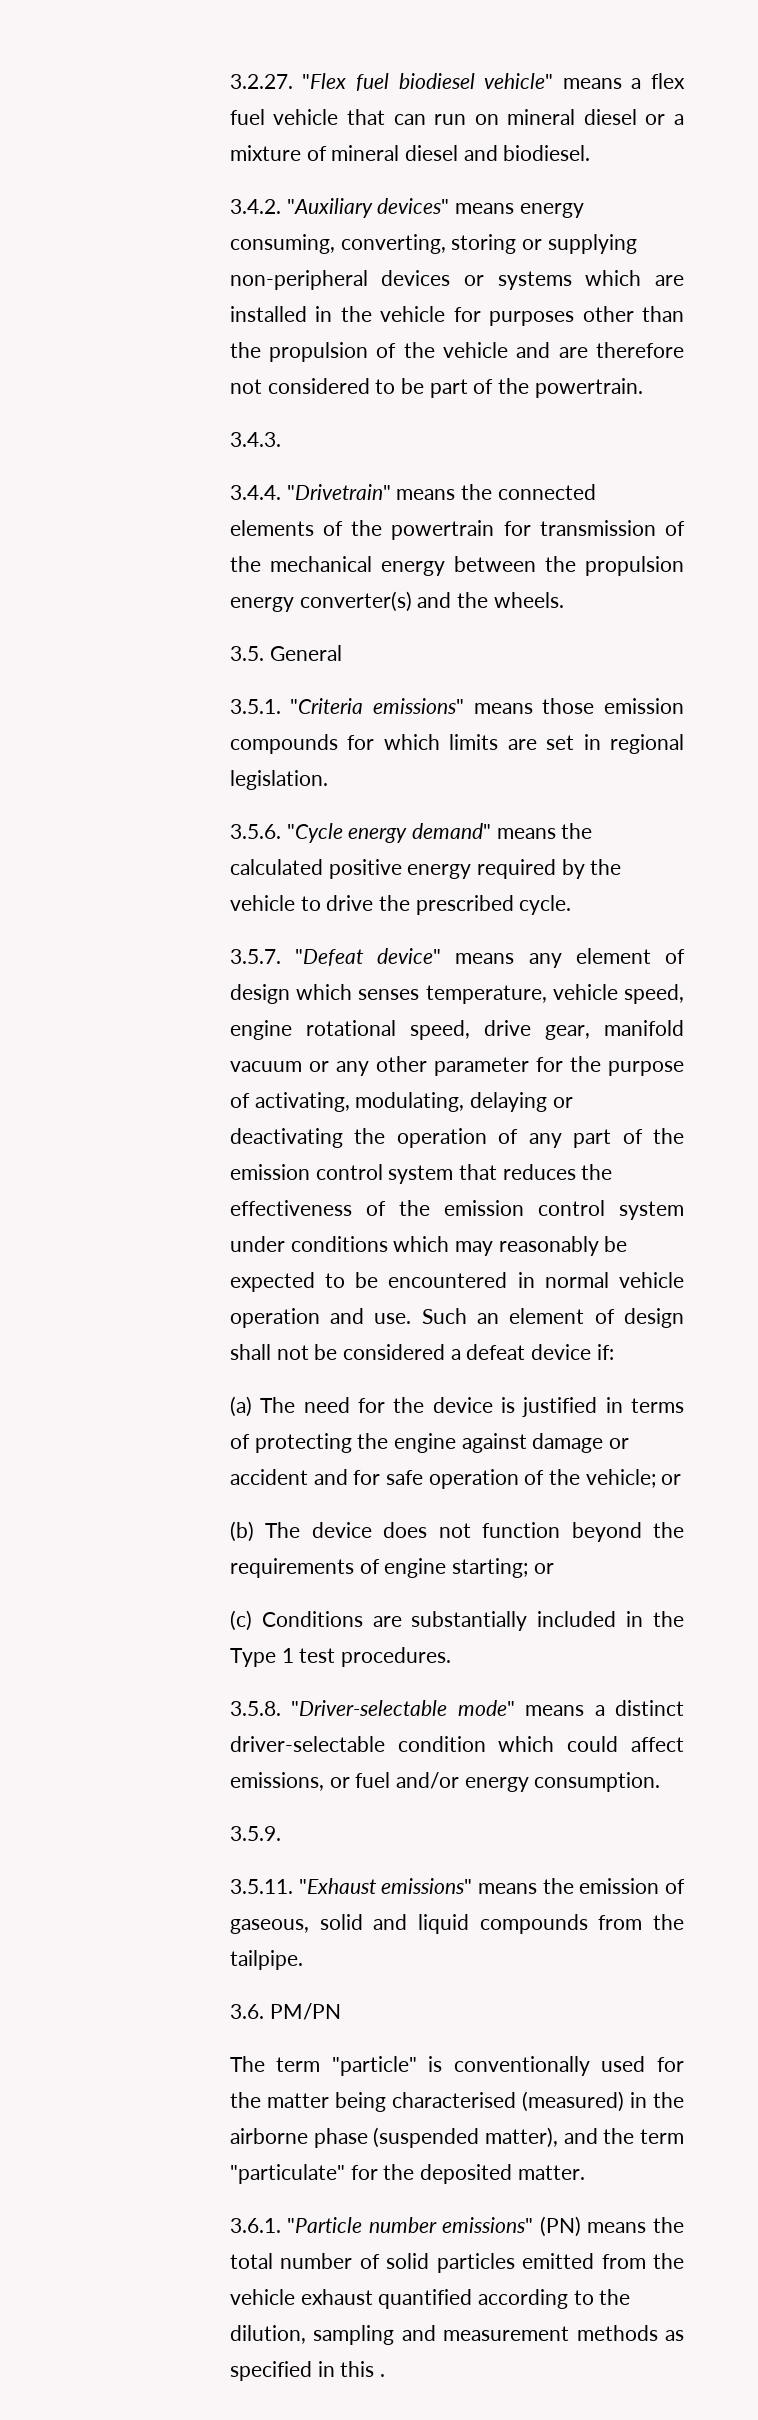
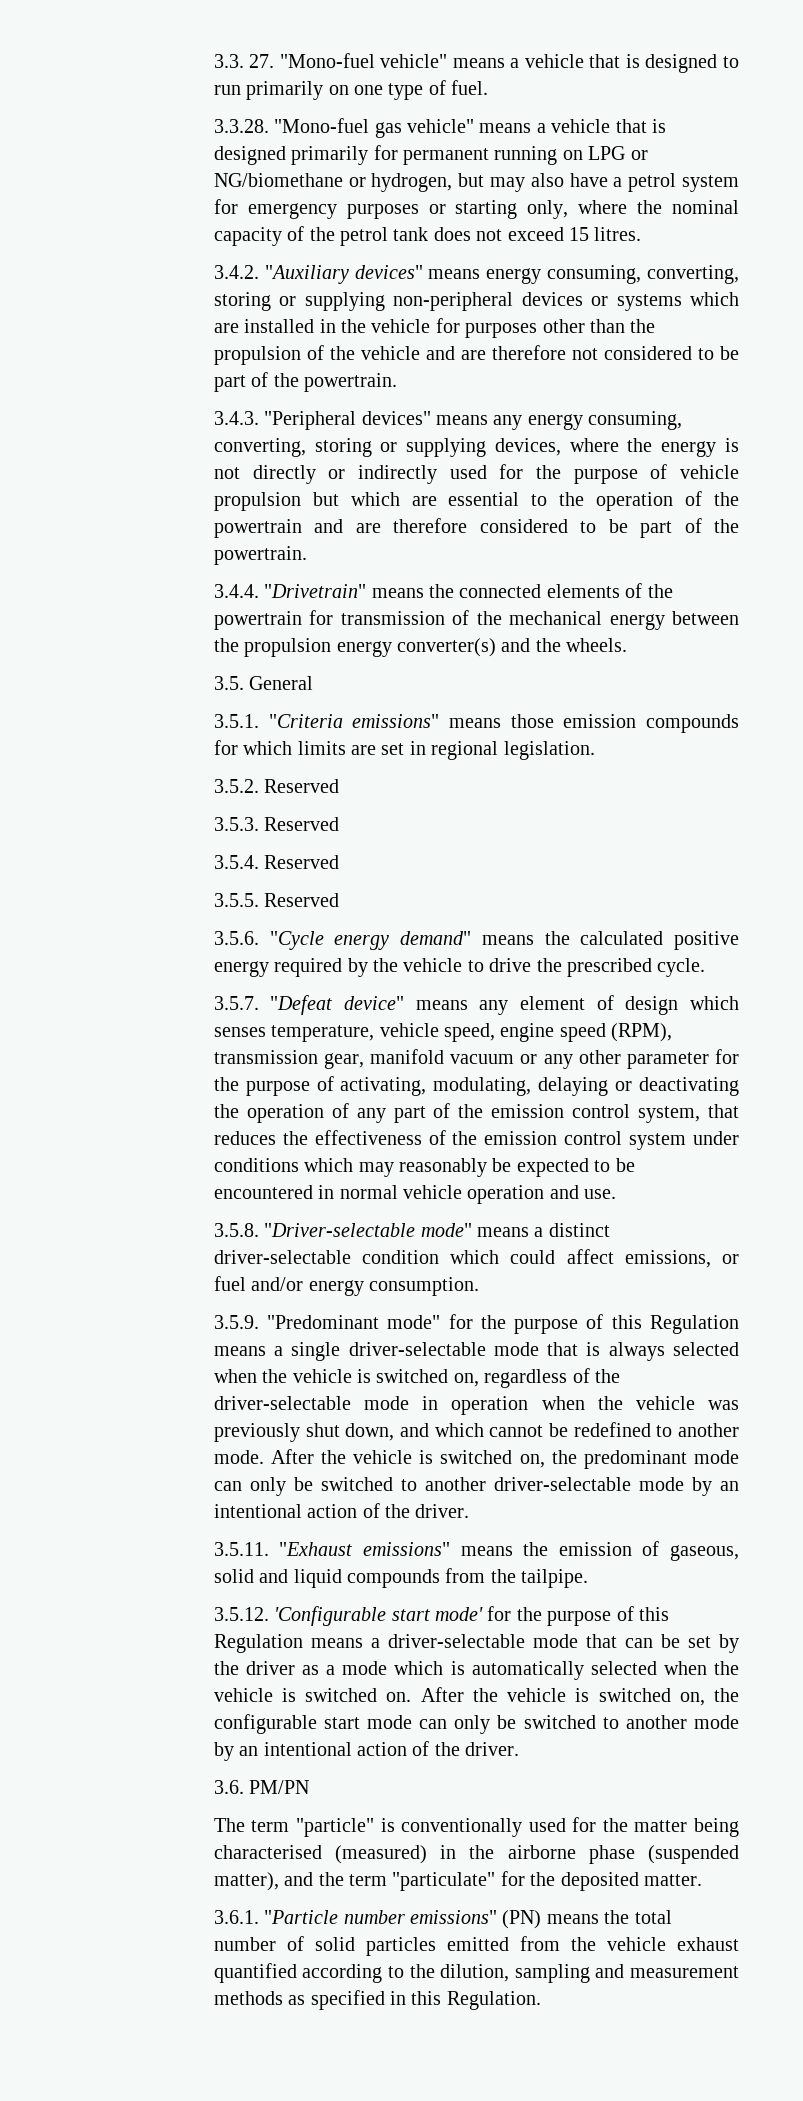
[229,73,685,91] [229,109,684,125] [229,145,591,161] 3.2.27. "Flex fuel biodiesel vehicle" means a flex fuel vehicle that can run on mineral diesel or a mixture of mineral diesel and biodiesel. -> [213,53,740,73] [213,80,489,100] [213,118,667,138] [213,145,648,165] [213,173,739,192] [213,199,739,219] [213,226,642,246] 3.3. 27. "Mono-fuel vehicle" means a vehicle that is designed to run primarily on one type of fuel. // 3.3.28. "Mono-fuel gas vehicle" means a vehicle that is designed primarily for permanent running on LPG or NG/biomethane or hydrogen, but may also have a petrol system for emergency purposes or starting only, where the nominal capacity of the petrol tank does not exceed 15 litres.
(281, 439) none -> [264,411,683,430] [213,438,739,457] [213,464,740,484] [213,491,739,511] [213,518,739,538] [213,546,307,565] "Peripheral devices" means any energy consuming, converting, storing or supplying devices, where the energy is not directly or indirectly used for the purpose of vehicle propulsion but which are essential to the operation of the powertrain and are therefore considered to be part of the powertrain.
(328, 780) none -> [213,779,340,793] [213,817,340,831] [213,855,340,869] [213,893,340,907] // 3.5.2. Reserved // 3.5.3. Reserved // 3.5.4. Reserved // 3.5.5. Reserved
[305,1020,531,1040] rotational speed, drive -> [559,1023,673,1042] [213,1050,318,1064] speed (RPM), transmission
[388,1165,454,1184] system -> [638,1106,701,1123] system,
[421,1308,684,1328] [229,1344,614,1360] [229,1396,684,1417] [229,1433,629,1453] [229,1469,682,1489] [229,1521,684,1542] [229,1558,554,1578] [229,1610,684,1631] [229,1647,451,1667] Such an element of design shall not be considered a defeat device if: // (a) The need for the device is justified in terms of protecting the engine against damage or accident and for safe operation of the vehicle; or // (b) The device does not function beyond the requirements of engine starting; or // (c) Conditions are substantially included in the Type 1 test procedures. -> (617, 1194) none
(281, 1833) none -> [267,1314,739,1334] [213,1342,739,1361] [213,1368,621,1388] [213,1396,739,1415] [213,1422,740,1442] [213,1449,740,1469] [213,1477,740,1496] [213,1503,470,1518] "Predominant mode" for the purpose of this Regulation means a single driver-selectable mode that is always selected when the vehicle is switched on, regardless of the driver-selectable mode in operation when the vehicle was previously shut down, and which cannot be redefined to another mode. After the vehicle is switched on, the predominant mode can only be switched to another driver-selectable mode by an intentional action of the driver.
(303, 1960) none -> [213,1606,670,1626] [213,1634,740,1653] [213,1661,739,1680] [213,1687,740,1706] [213,1714,740,1734] [213,1741,520,1761] // 3.5.12. 'Configurable start mode' for the purpose of this Regulation means a driver-selectable mode that can be set by the driver as a mode which is automatically selected when the vehicle is switched on. After the vehicle is switched on, the configurable start mode can only be switched to another mode by an intentional action of the driver.
[379,2374,385,2377] . -> [446,1991,541,2010] Regulation.

